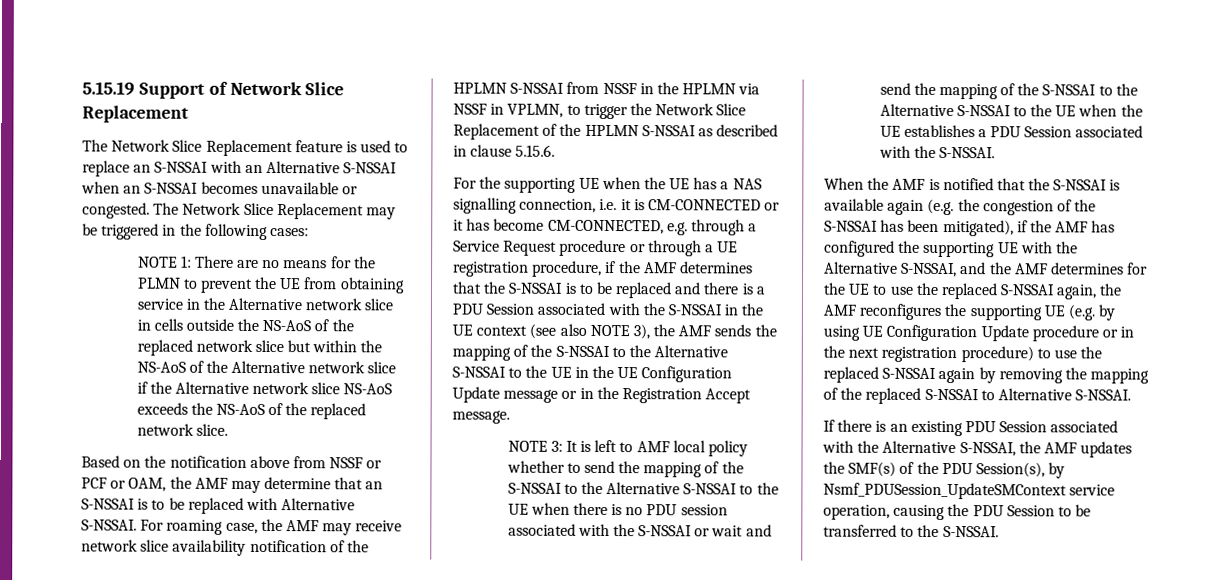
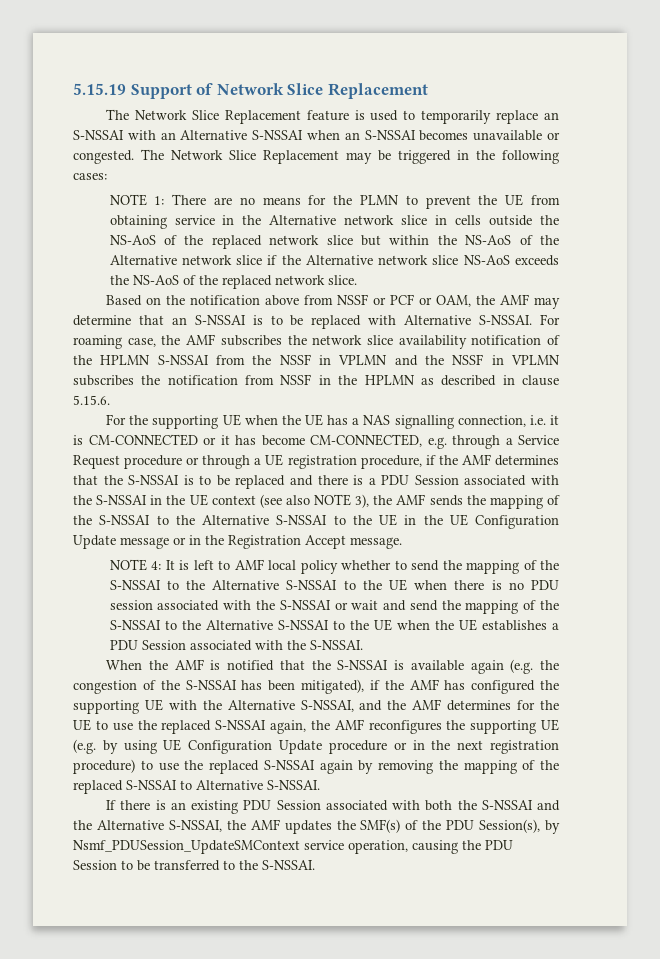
(409, 147) none -> [421,110,492,124] temporarily
[322,520,403,536] may receive -> [220,335,307,346] subscribes the
[602,82,761,95] [453,103,747,120] [453,123,696,140] NSSF in the HPLMN via NSSF in VPLMN, to trigger the Network Slice Replacement of the HPLMN S-NSSAI -> [252,354,560,366] [73,374,415,386] the NSSF in VPLMN and the NSSF in VPLMN subscribes the notification from NSSF in the HPLMN
[550,440,563,452] 3: -> [151,561,162,570] 4:
(854, 446) none -> [425,800,560,811] both the S-NSSAI and

